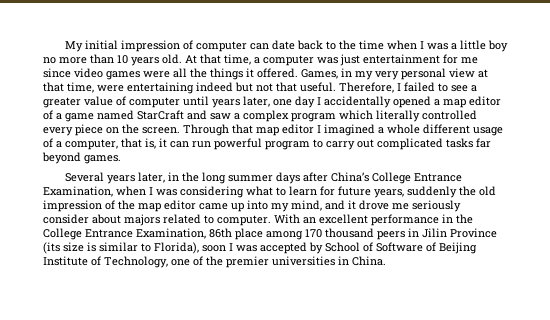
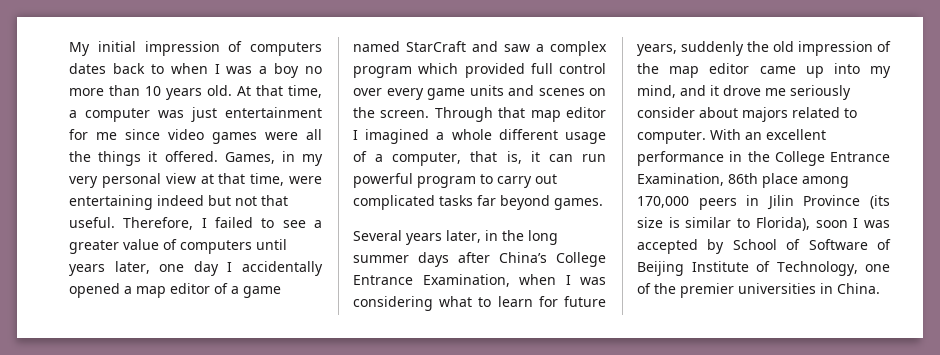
[195,40,384,52] computer can date back to the time -> [250,42,322,56] [69,63,164,74] computers dates back to
[459,40,486,50] little -> (268, 70) none
[129,97,180,108] computer -> [180,240,252,254] computers
[376,110,477,122] [43,124,103,136] literally controlled every piece -> [464,63,606,78] [353,85,585,100] provided full control over every game units and scenes
[305,228,374,238] 170 thousand -> [637,196,689,208] 170,000

